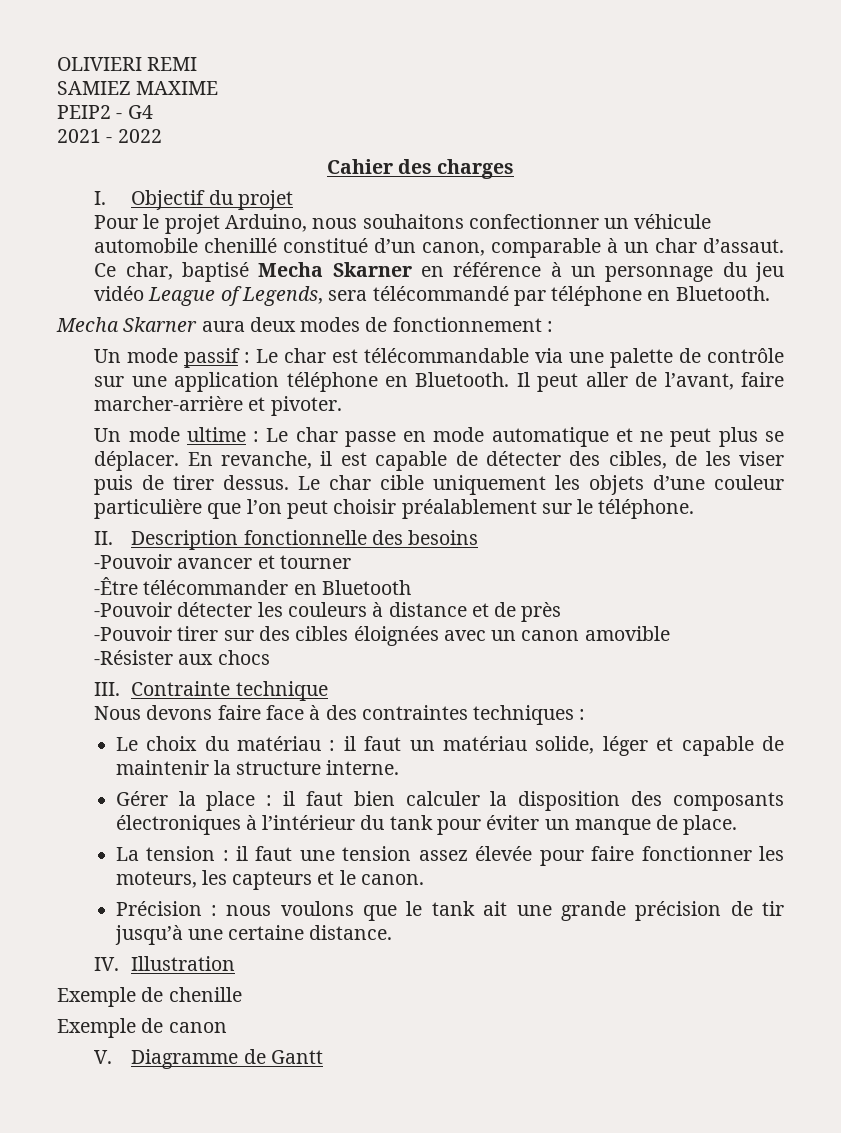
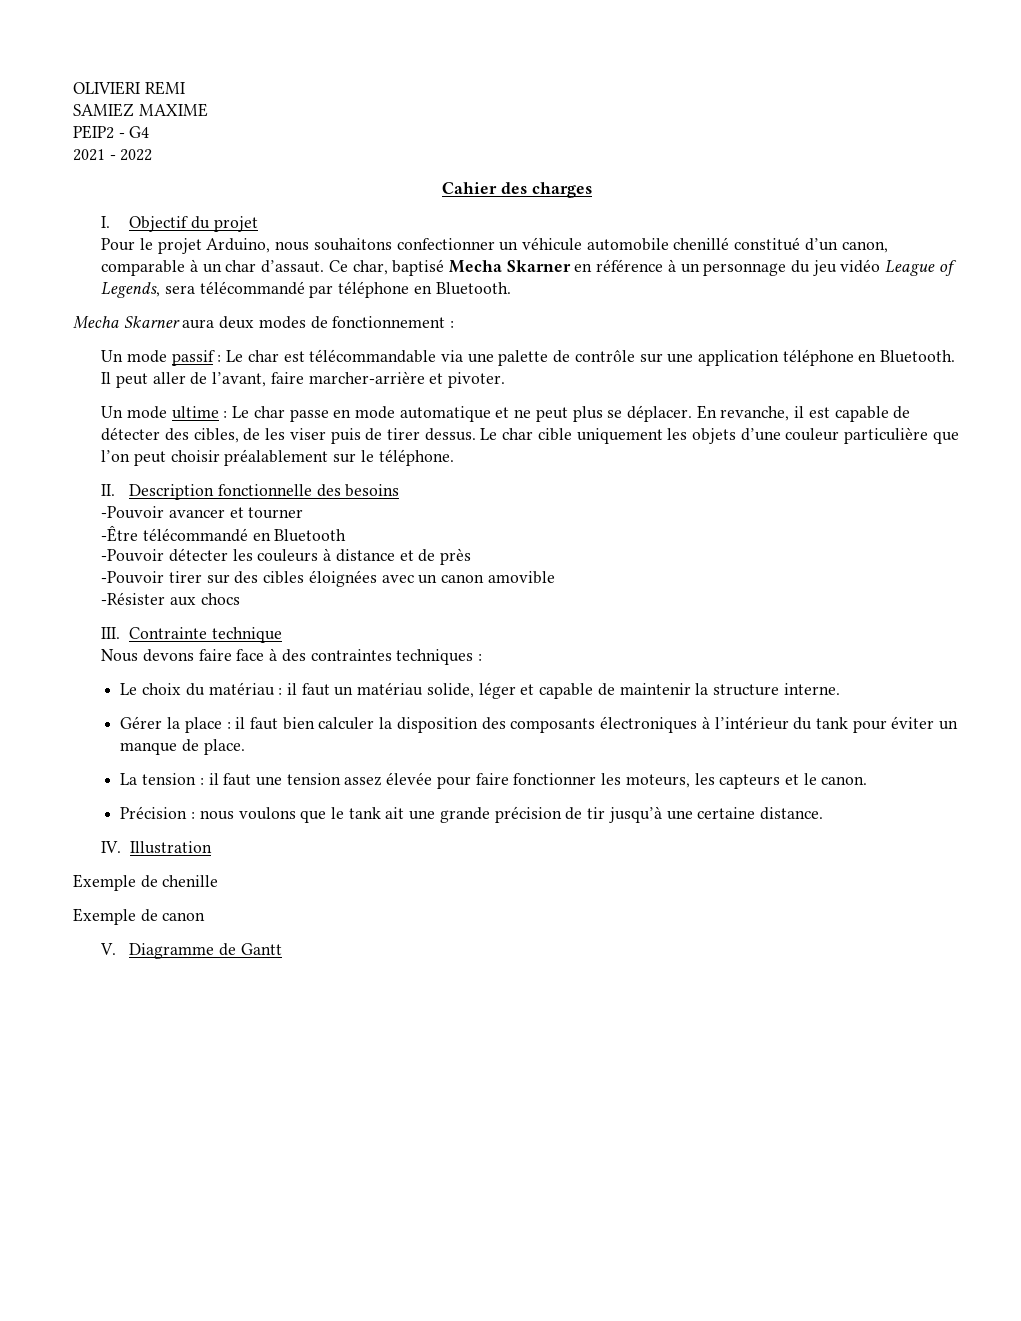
[143,580,289,595] télécommander -> [142,528,248,542] télécommandé

